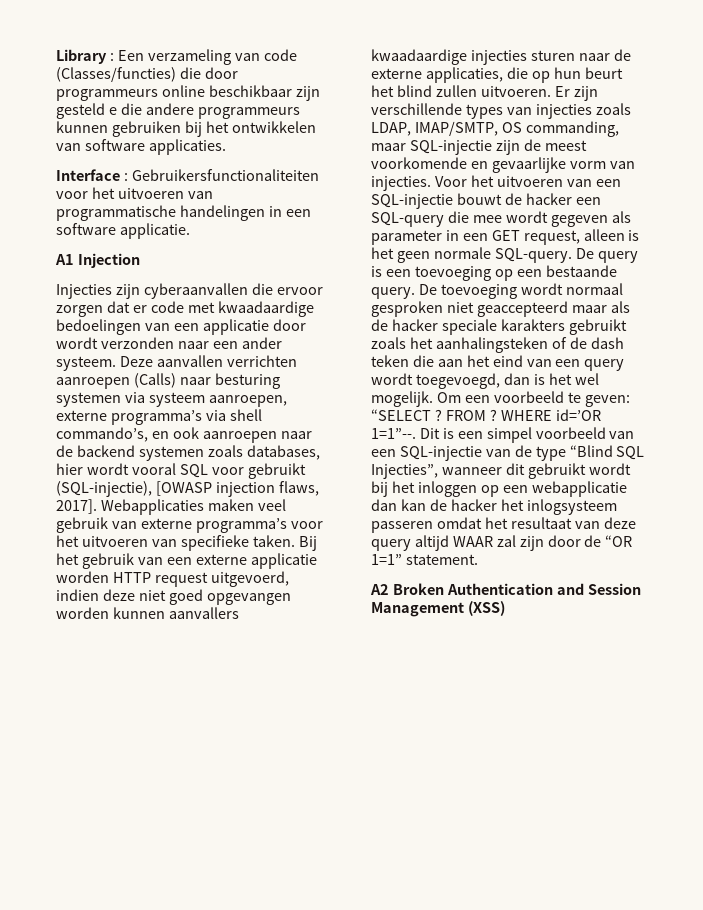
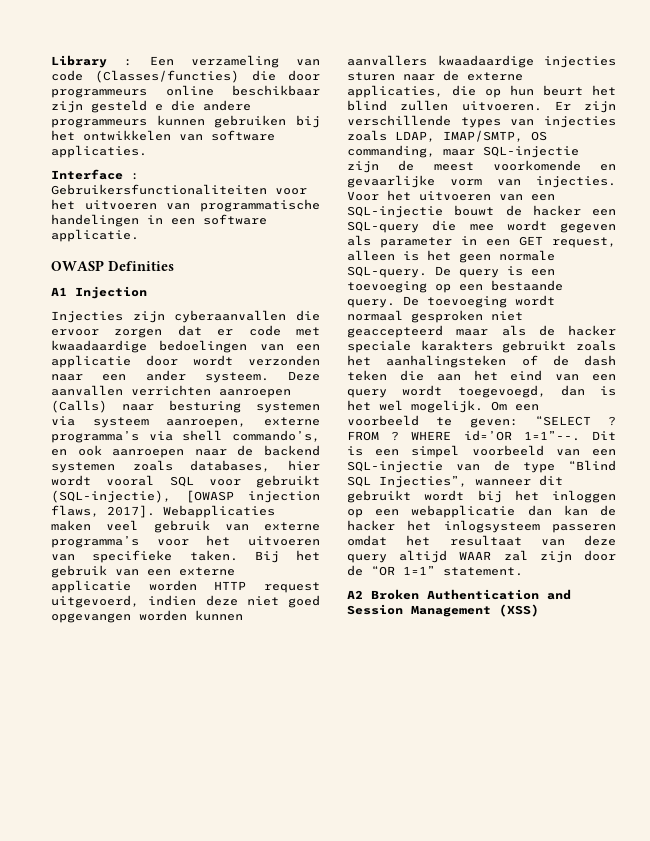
(190, 231) none -> [51,260,174,271] // OWASP Definities

